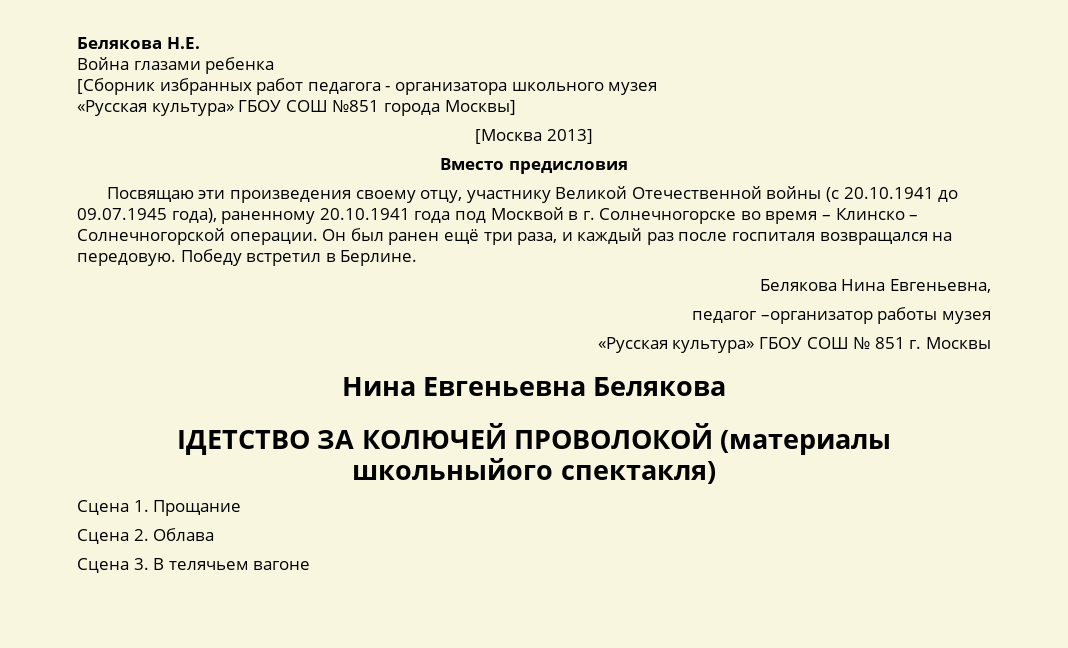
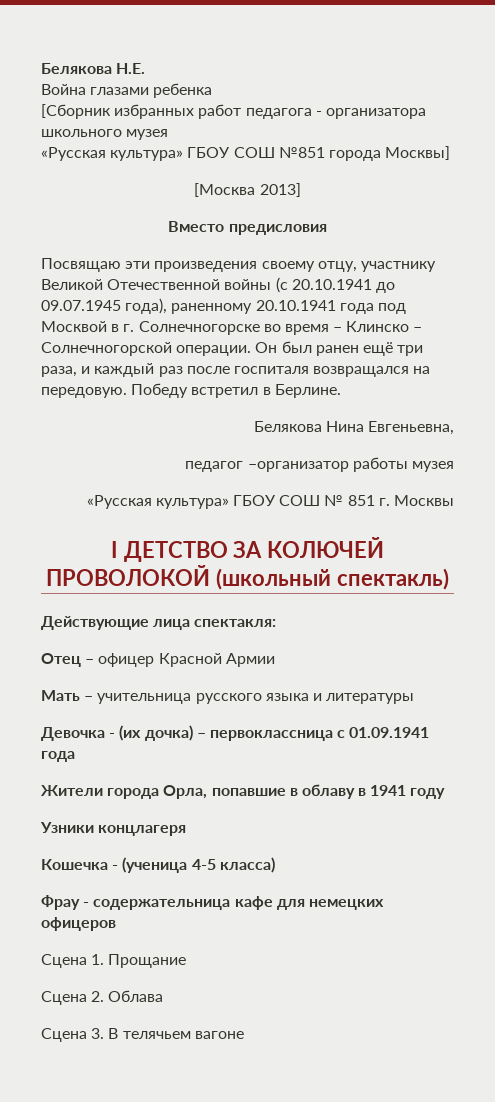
[341,377,727,396] [177,423,891,455] [352,458,716,484] Нина Евгеньевна Белякова // IДЕТСТВО ЗА КОЛЮЧЕЙ ПРОВОЛОКОЙ (материалы школьныйого спектакля) -> [110,537,385,562] [46,565,449,590] [41,616,277,630] [41,653,275,667] [41,690,415,704] [41,725,430,741] [41,751,75,762] [41,784,446,799] [40,822,187,836] [41,857,275,873] [41,895,384,910] [41,917,116,931] I ДЕТСТВО ЗА КОЛЮЧЕЙ ПРОВОЛОКОЙ (школьный спектакль) // Действующие лица спектакля: // Отец – офицер Красной Армии // Мать – учительница русского языка и литературы // Девочка - (их дочка) – первоклассница с 01.09.1941 года // Жители города Орла, попавшие в облаву в 1941 году // Узники концлагеря // Кошечка - (ученица 4-5 класса) // Фрау - содержательница кафе для немецких офицеров

